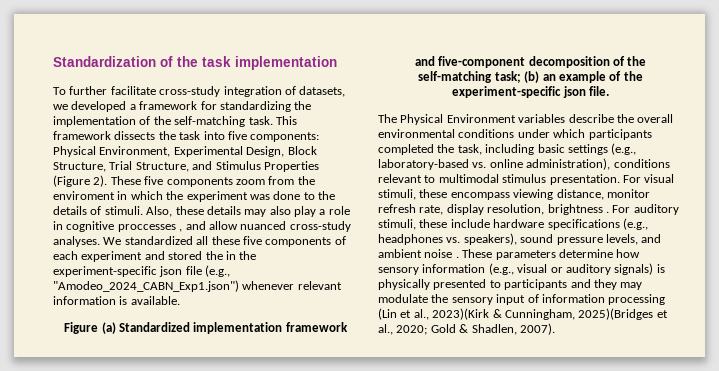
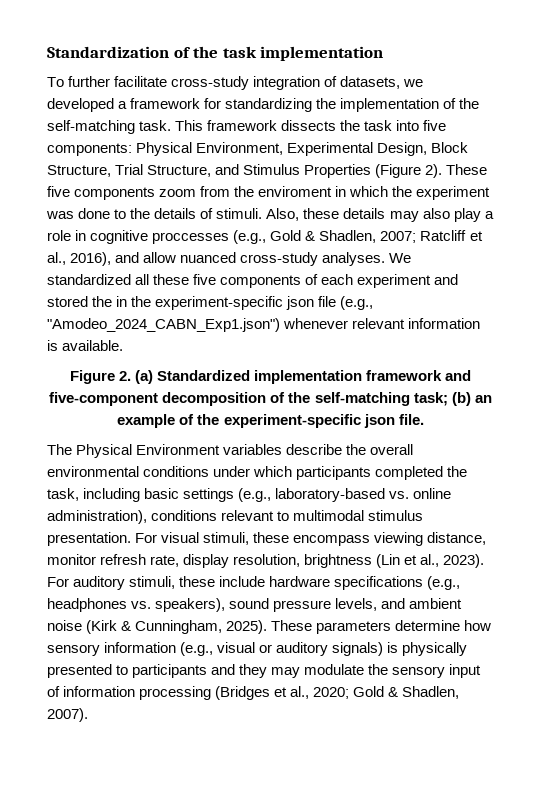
[179,229,183,232] , -> [233,230,483,244] [47,252,112,266] (e.g., Gold & Shadlen, 2007; Ratcliff et al., 2016),
(99, 328) none -> [118,371,131,381] 2.
[605,211,609,213] . -> [376,554,485,568] (Lin et al., 2023).
[455,256,459,258] . -> [86,620,268,634] (Kirk & Cunningham, 2025).
[378,308,654,320] (Lin et al., 2023)(Kirk & Cunningham, 2025)(Bridges -> [215,686,271,700] (Bridges

